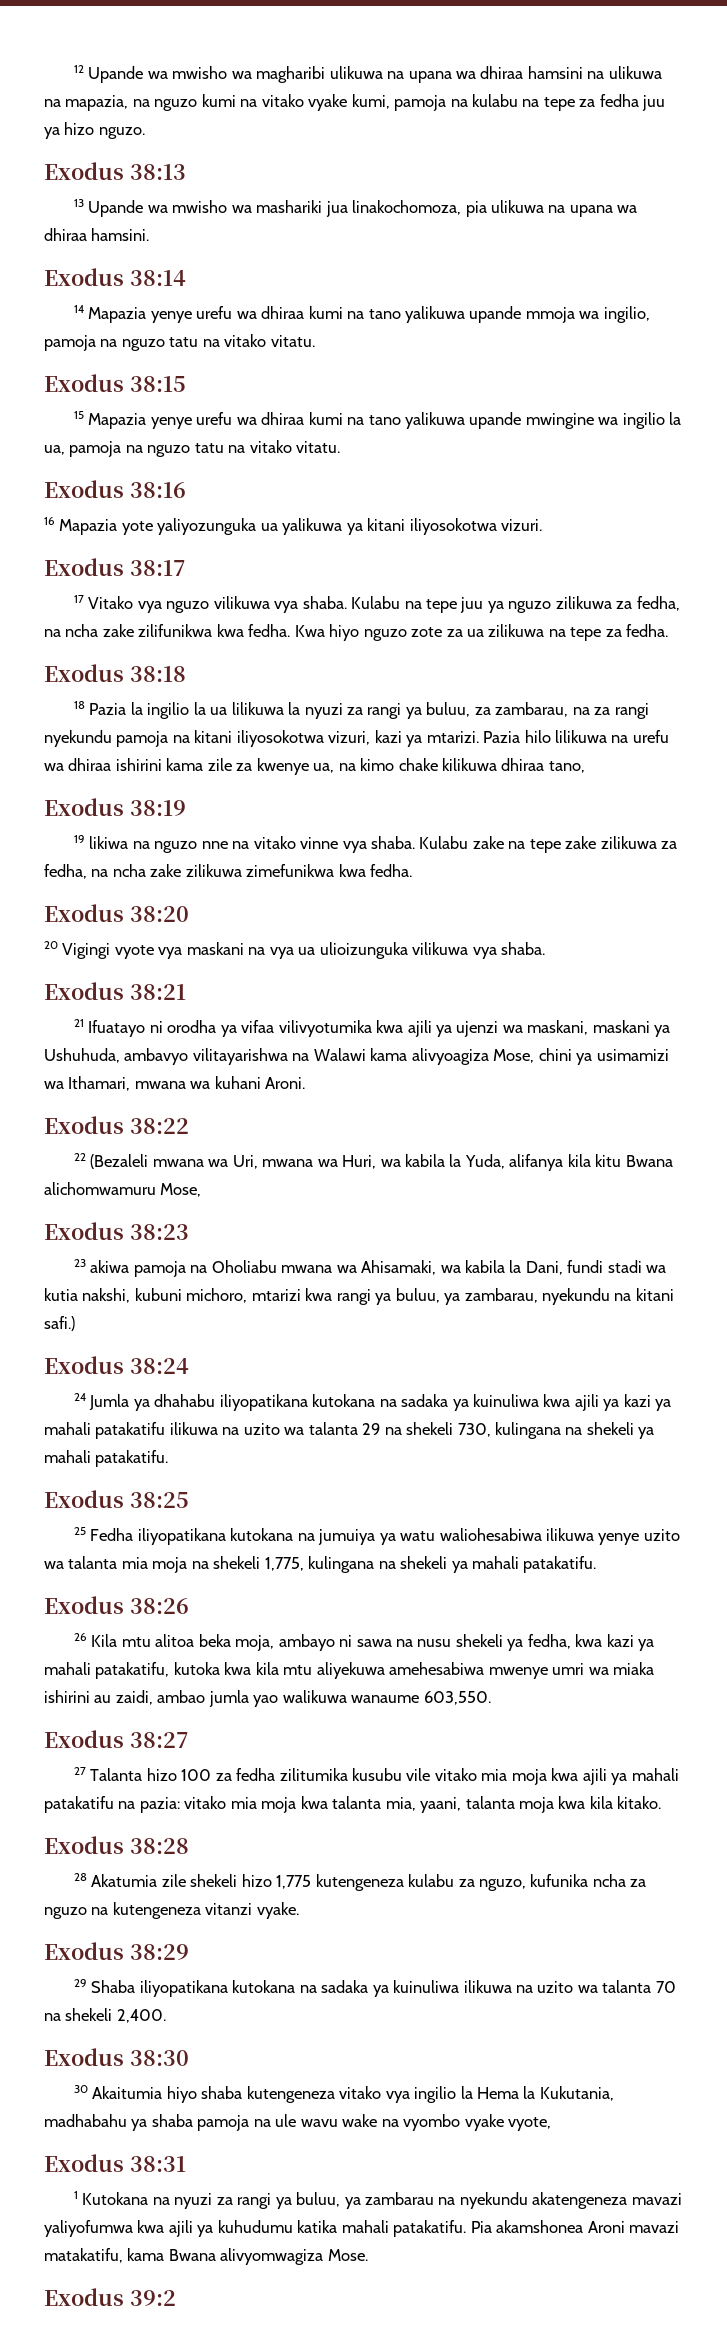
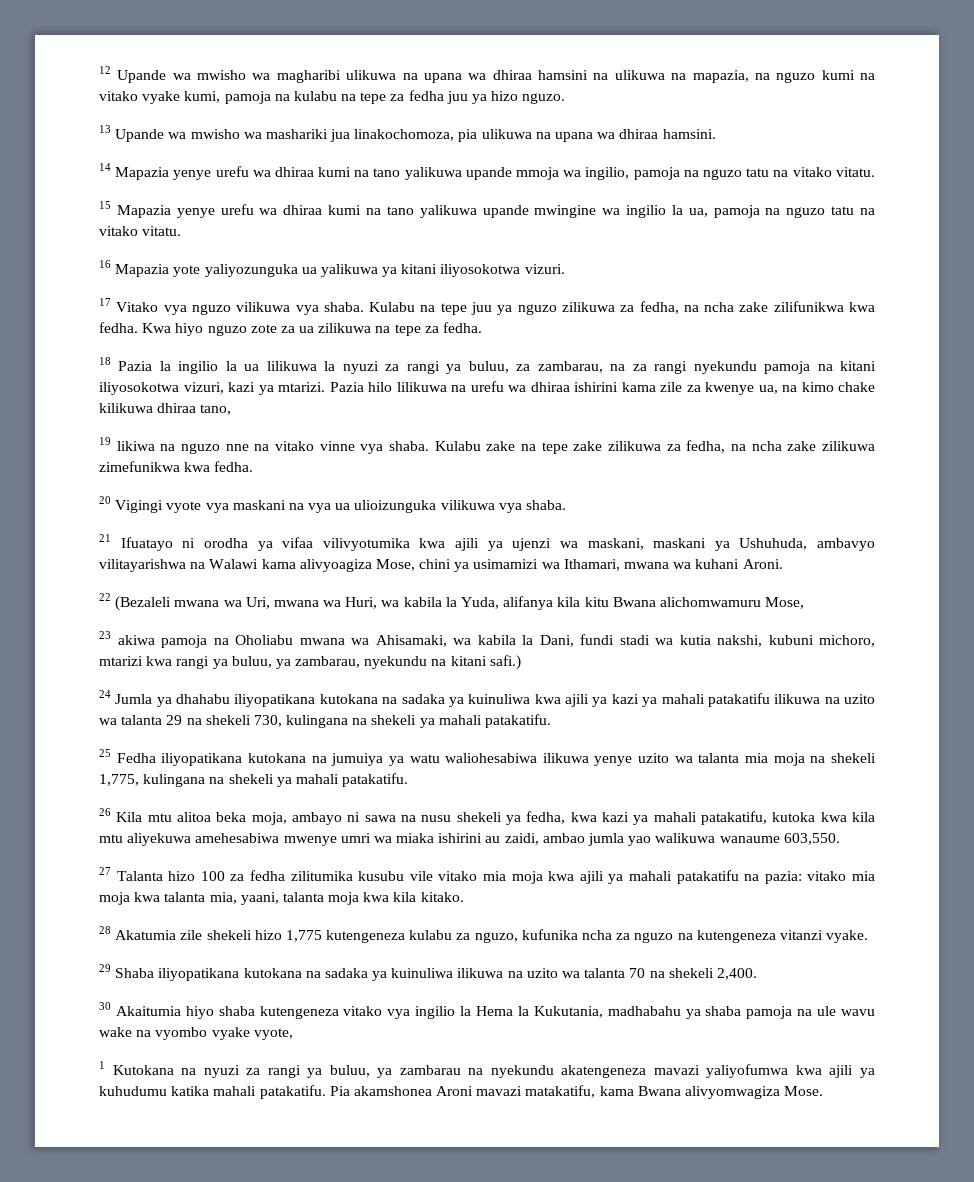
[44,162,186,180] // Exodus 38:13 -> (566, 98) none
[44,268,186,286] // Exodus 38:14 -> (716, 134) none
[44,374,186,392] // Exodus 38:15 -> (875, 172) none
[44,480,186,498] // Exodus 38:16 -> (182, 231) none
[44,558,186,576] // Exodus 38:17 -> (565, 269) none
[44,664,186,682] // Exodus 38:18 -> (483, 327) none
[44,798,186,816] // Exodus 38:19 -> (232, 409) none
[44,904,189,922] // Exodus 38:20 -> (254, 466) none
[44,982,186,1000] // Exodus 38:21 -> (567, 505) none
[44,1116,189,1134] // Exodus 38:22 -> (783, 564) none
[44,1222,189,1240] // Exodus 38:23 -> (805, 603) none
[44,1356,189,1374] // Exodus 38:24 -> (521, 662) none
[44,1490,189,1508] // Exodus 38:25 -> (552, 721) none
[44,1596,189,1614] // Exodus 38:26 -> (409, 780) none
[44,1730,189,1748] // Exodus 38:27 -> (840, 839) none
[44,1836,189,1854] // Exodus 38:28 -> (464, 897) none
[44,1942,189,1960] // Exodus 38:29 -> (869, 936) none
[44,2048,189,2066] // Exodus 38:30 -> (757, 974) none
[44,2154,186,2172] // Exodus 38:31 -> (293, 1034) none
[44,2288,176,2306] // Exodus 39:2 -> (824, 1091) none

